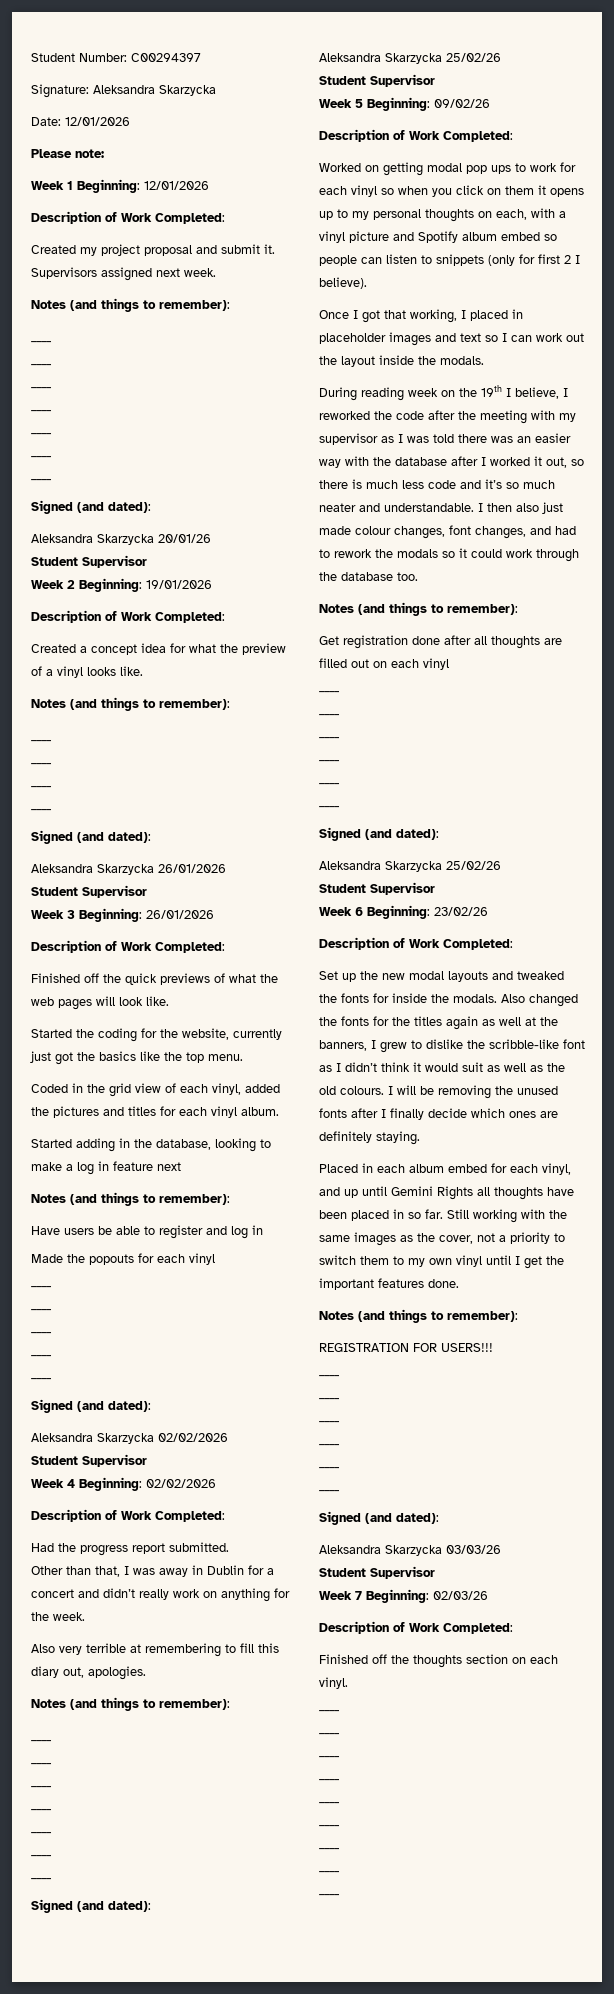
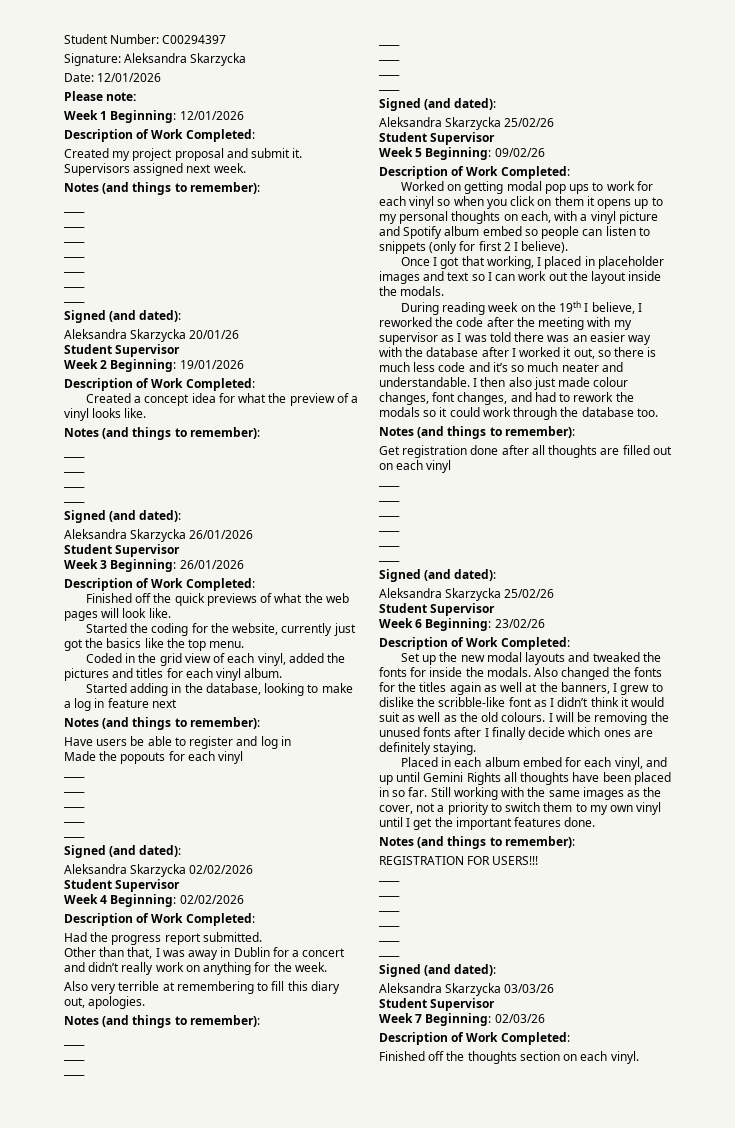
[319,1710,340,1712] [319,1733,340,1735] [319,1756,340,1758] [319,1779,340,1781] [319,1802,340,1804] [319,1825,340,1827] [319,1848,340,1850] [319,1871,340,1873] [319,1894,340,1896] // ____ // ____ // ____ // ____ // ____ // ____ // ____ // ____ // ____ -> (639, 1057) none

